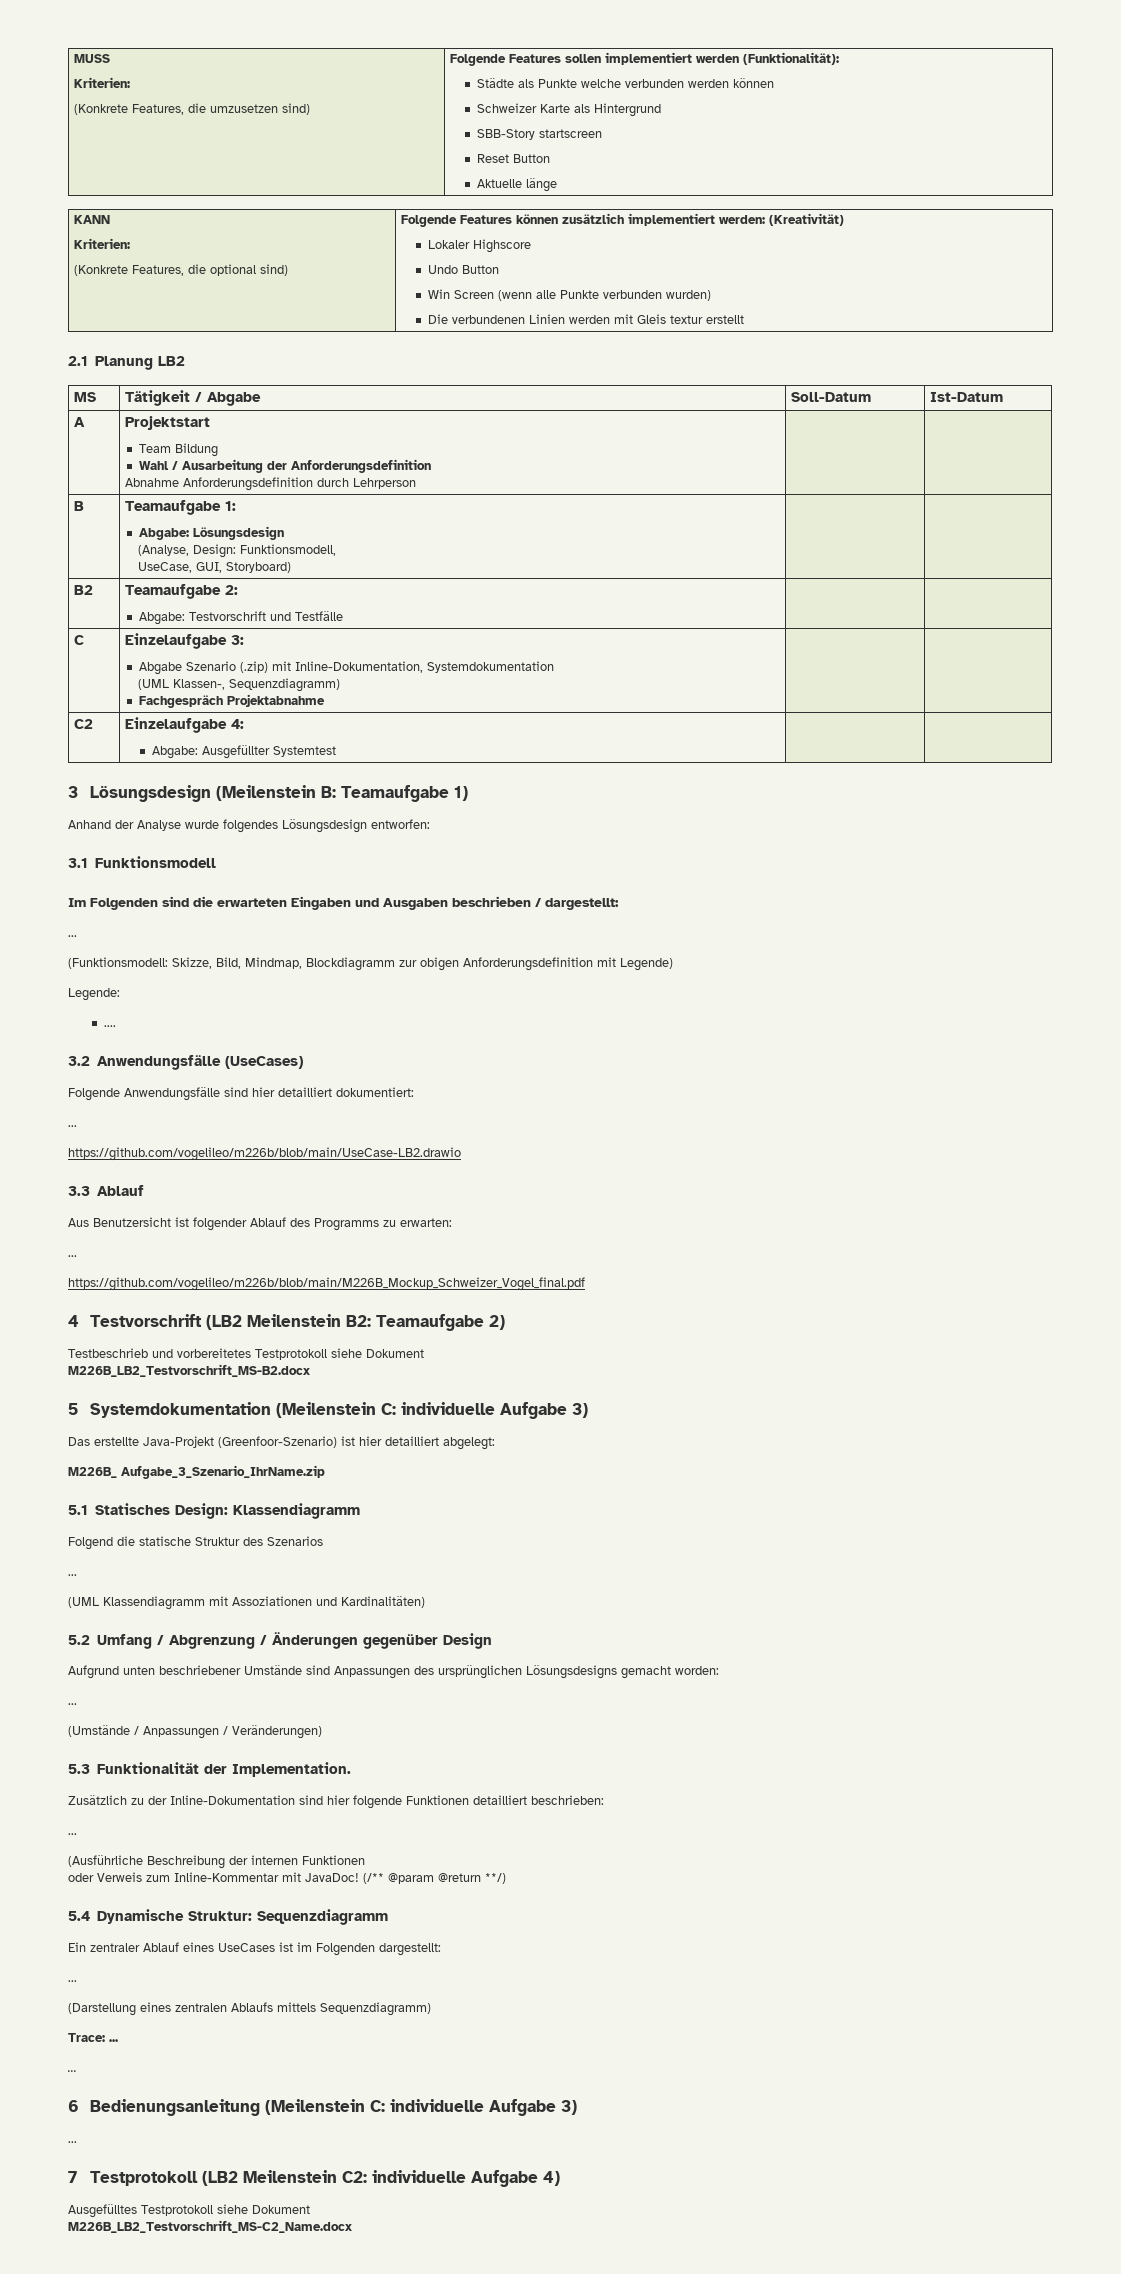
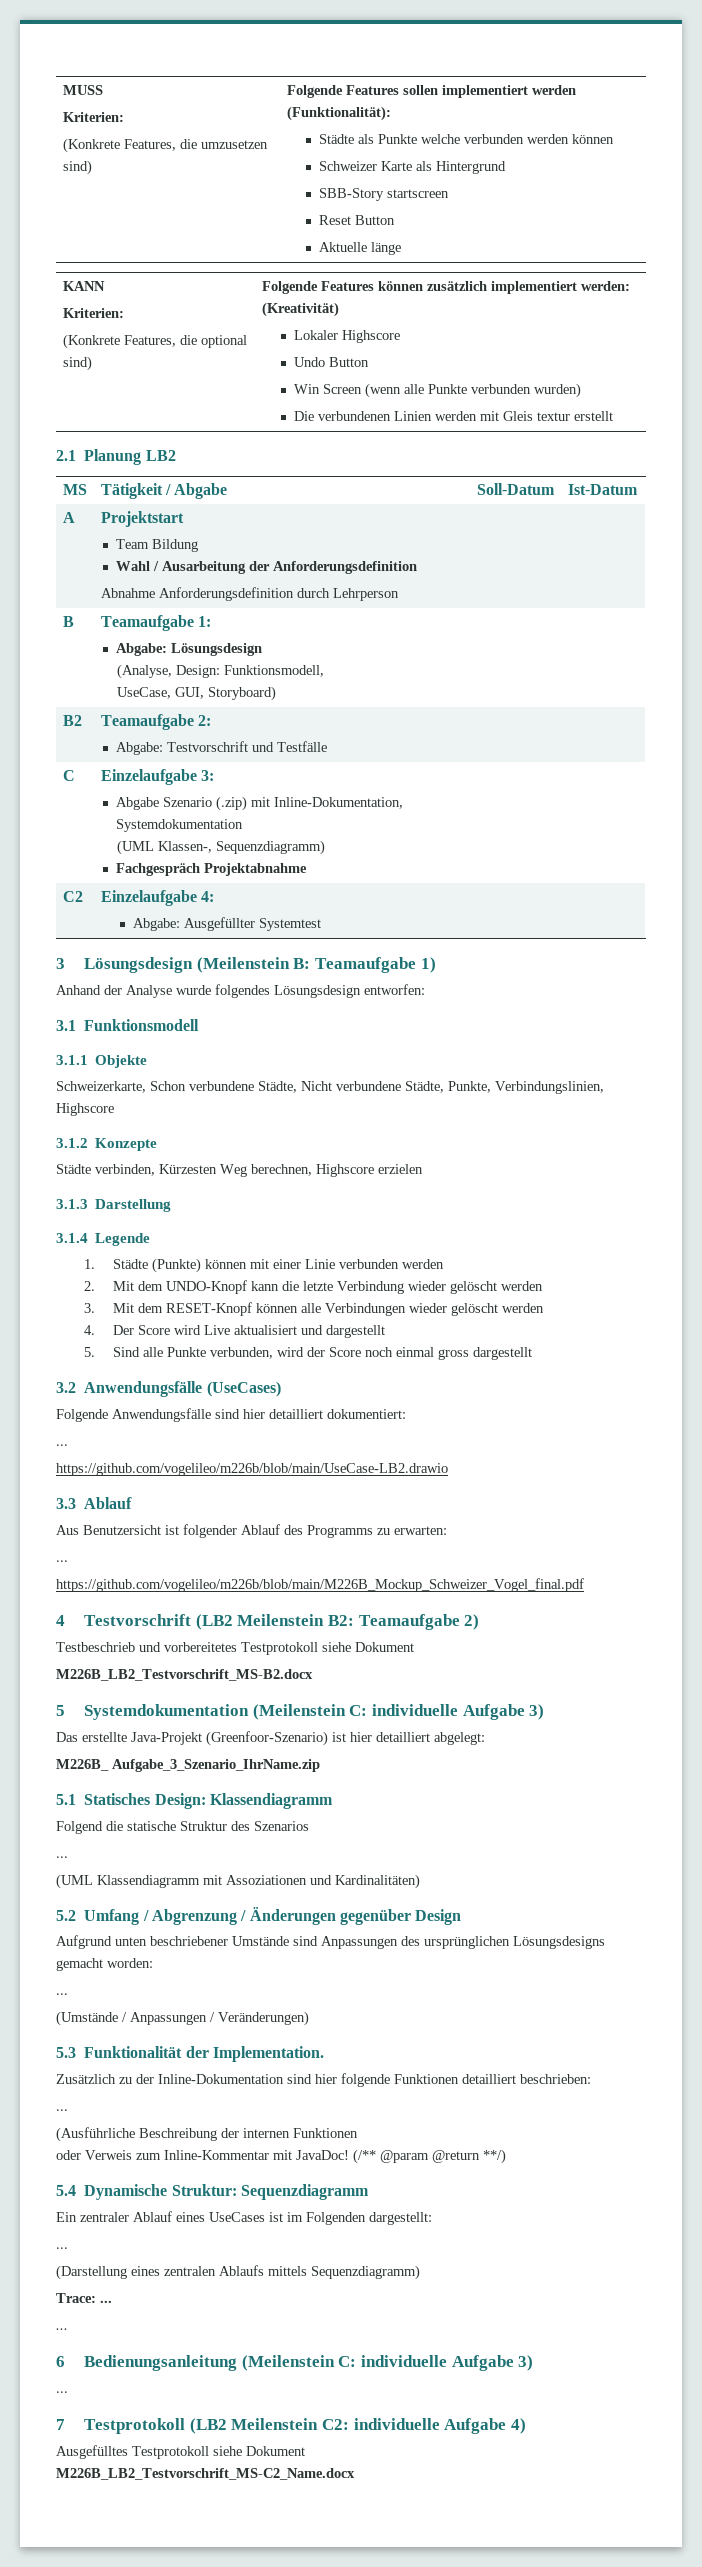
[68,896,619,910] [68,935,77,937] [68,957,673,971] [68,988,120,1001] [103,1025,116,1027] Im Folgenden sind die erwarteten Eingaben und Ausgaben beschrieben / dargestellt: // ... // (Funktionsmodell: Skizze, Bild, Mindmap, Blockdiagramm zur obigen Anforderungsdefinition mit Legende) // Legende: // .... -> [56,1055,148,1068] [56,1081,604,1094] [56,1103,114,1116] [56,1138,158,1151] [56,1164,423,1177] [56,1199,172,1212] [56,1233,151,1246] [84,1258,444,1273] [84,1280,543,1294] [84,1302,544,1316] [84,1325,385,1338] [84,1347,532,1360] 3.1.1 Objekte // Schweizerkarte, Schon verbundene Städte, Nicht verbundene Städte, Punkte, Verbindungslinien, Highscore // 3.1.2 Konzepte // Städte verbinden, Kürzesten Weg berechnen, Highscore erzielen // 3.1.3 Darstellung // 3.1.4 Legende // 1. Städte (Punkte) können mit einer Linie verbunden werden // 2. Mit dem UNDO-Knopf kann die letzte Verbindung wieder gelöscht werden // 3. Mit dem RESET-Knopf können alle Verbindungen wieder gelöscht werden // 4. Der Score wird Live aktualisiert und dargestellt // 5. Sind alle Punkte verbunden, wird der Score noch einmal gross dargestellt

